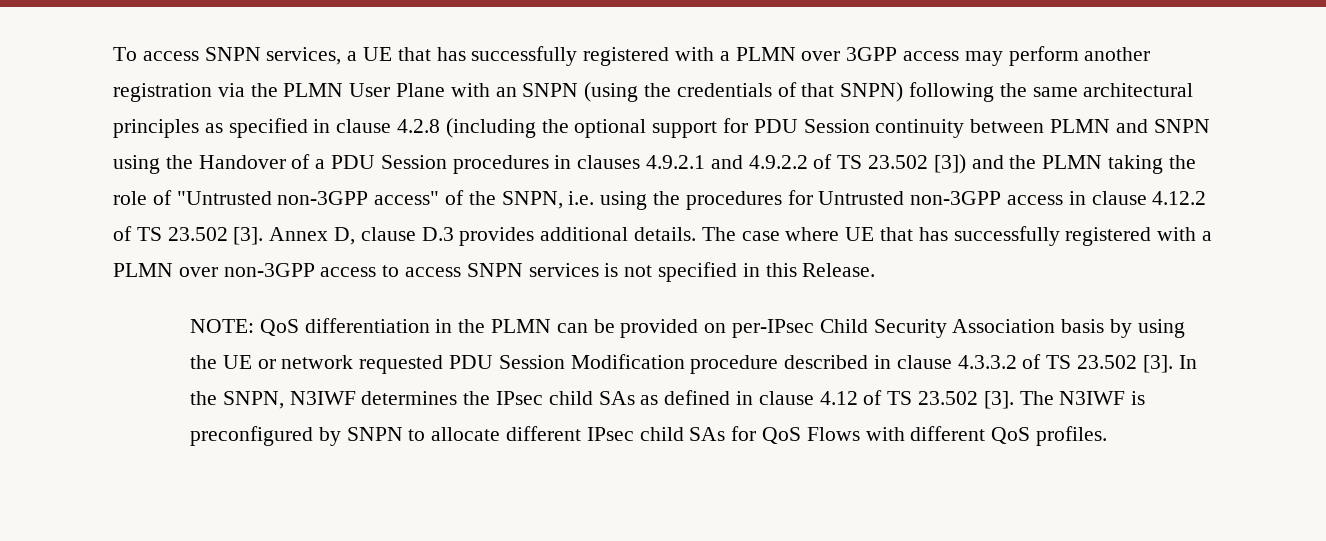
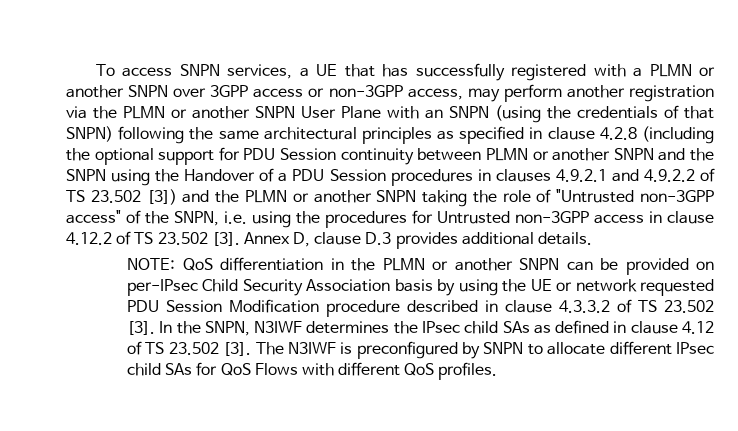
[801,47,960,61] over 3GPP access -> [699,67,716,76] [66,85,463,100] or another SNPN over 3GPP access or non-3GPP access,
(344, 90) none -> [171,106,295,119] or another SNPN
[1115,119,1148,133] and -> [532,148,715,161] or another SNPN and the
(1103, 162) none -> [292,190,417,203] or another SNPN
[701,226,1213,246] [113,262,876,282] The case where UE that has successfully registered with a PLMN over non-3GPP access to access SNPN services is not specified in this Release. -> (593, 238) none
(551, 326) none -> [432,258,560,271] or another SNPN

